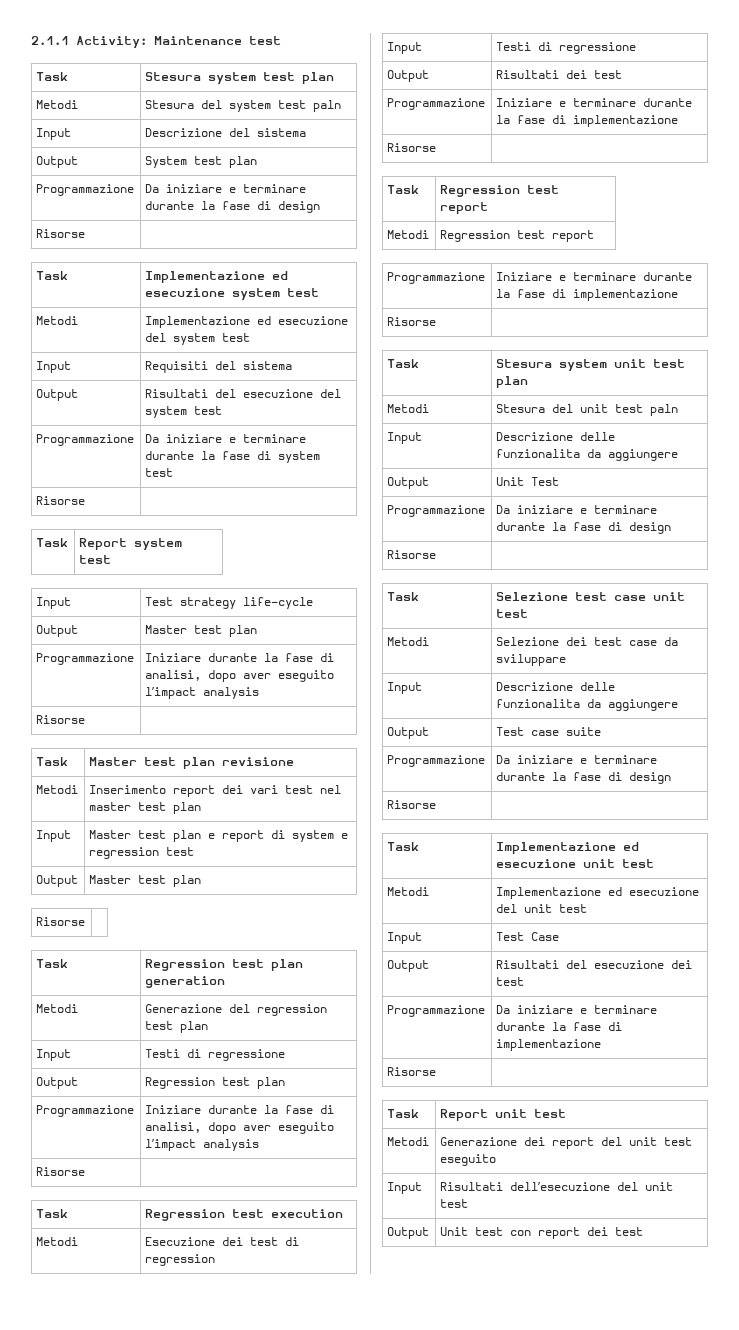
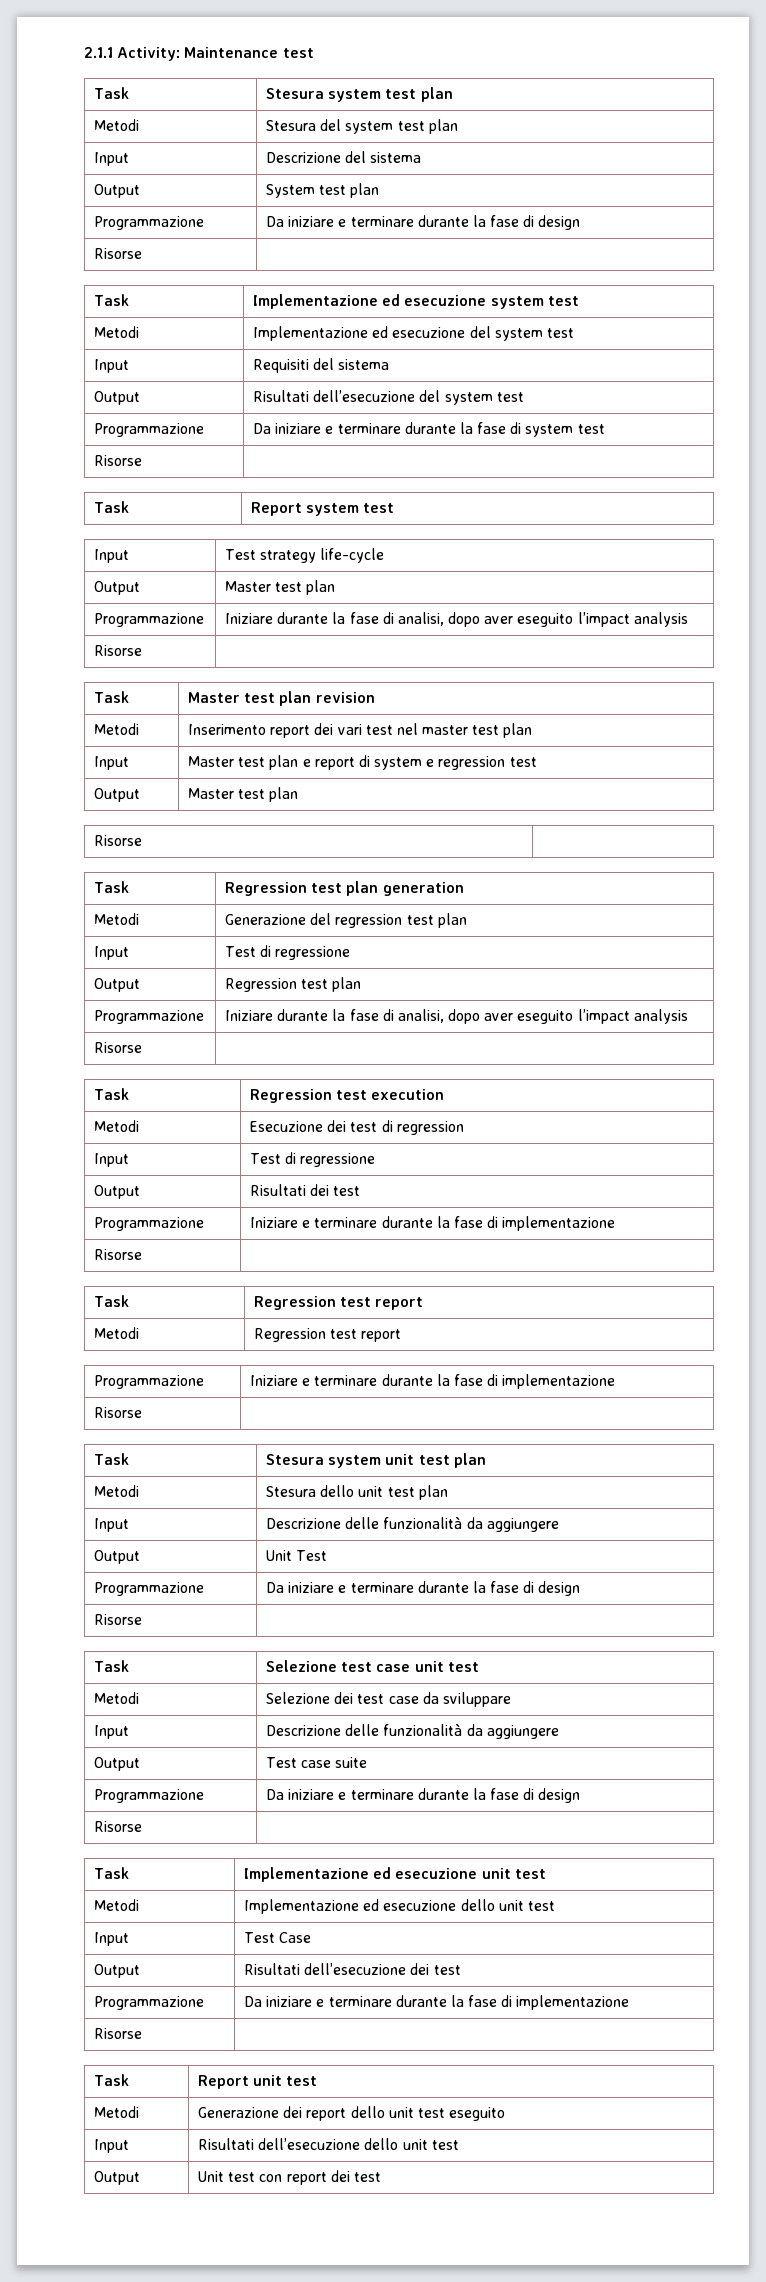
[313,100,342,112] paln -> [428,119,458,134] plan
[215,389,314,398] del esecuzione -> [313,390,416,402] dell’esecuzione
[222,757,295,766] revisione -> [315,692,375,703] revision
[145,1049,181,1058] Testi -> [224,946,256,957] Test
[496,42,532,51] Testi -> [249,1153,281,1164] Test
[552,404,679,416] [387,432,423,444] [496,432,616,441] [496,449,581,458] del unit test paln // Input | Descrizione delle funzionalita -> [320,1485,448,1500] [93,1518,129,1532] [265,1516,463,1529] dello unit test plan // Input | Descrizione delle funzionalità
[496,699,581,708] funzionalita -> [383,1723,463,1736] funzionalità
[496,904,518,913] del -> [460,1899,495,1911] dello
[566,960,665,969] del esecuzione -> [304,1963,407,1975] dell’esecuzione
[601,1137,623,1146] del -> [350,2106,385,2118] dello
[617,1182,639,1191] del -> [364,2138,399,2150] dello

